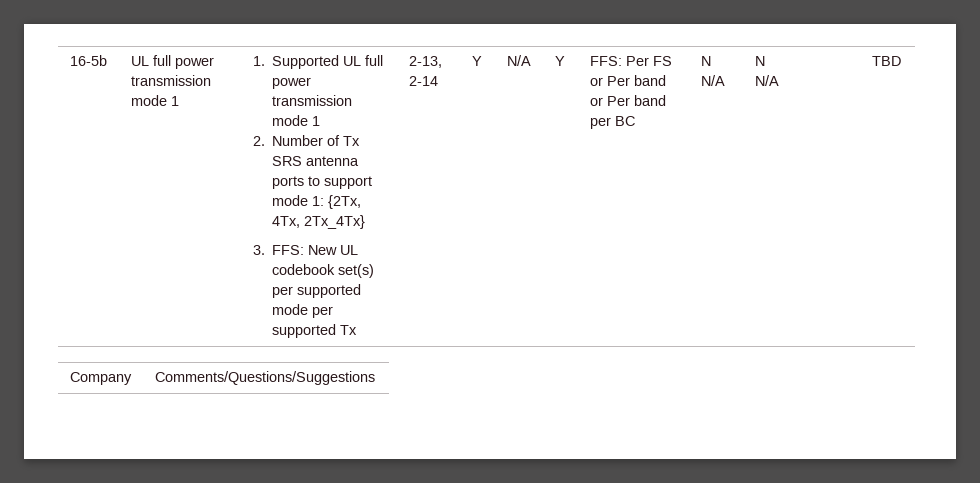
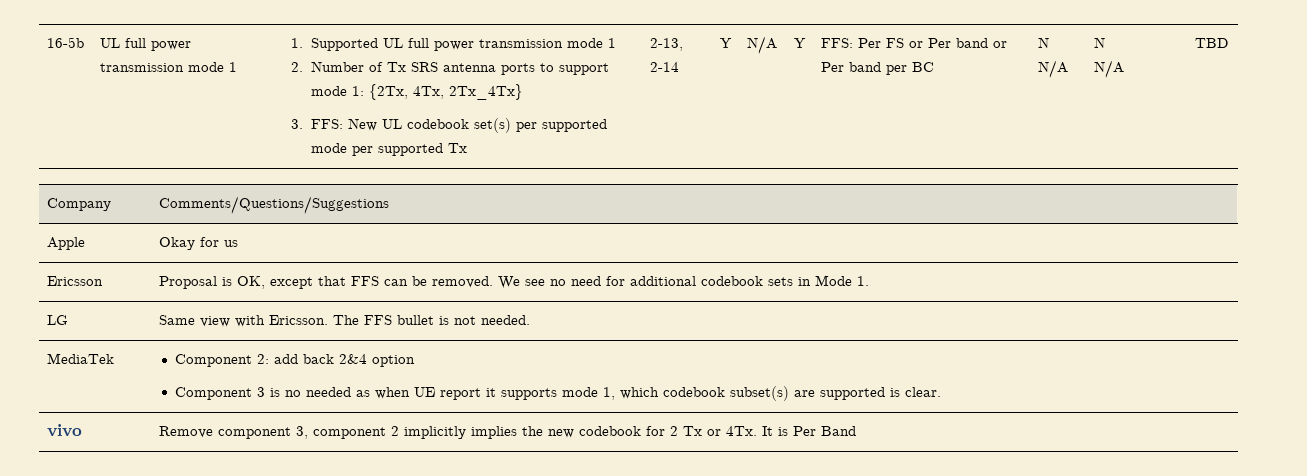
(375, 378) none -> [46,237,85,250] [158,237,238,250] [46,276,103,286] [158,275,869,289] [46,315,68,325] [158,315,530,327] [46,353,114,364] [175,354,416,367] [175,386,942,401] [46,424,82,437] [158,426,856,439] // Apple | Okay for us // Ericsson | Proposal is OK, except that FFS can be removed. We see no need for additional codebook sets in Mode 1. // LG | Same view with Ericsson. The FFS bullet is not needed. // MediaTek | Component 2: add back 2&4 option // Component 3 is no needed as when UE report it supports mode 1, which codebook subset(s) are supported is clear. // vivo | Remove component 3, component 2 implicitly implies the new codebook for 2 Tx or 4Tx. It is Per Band

